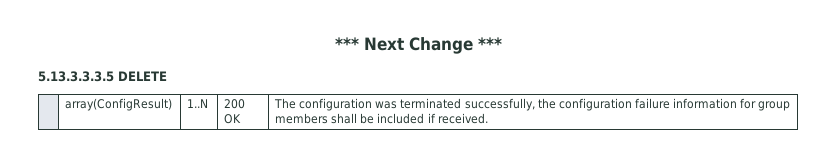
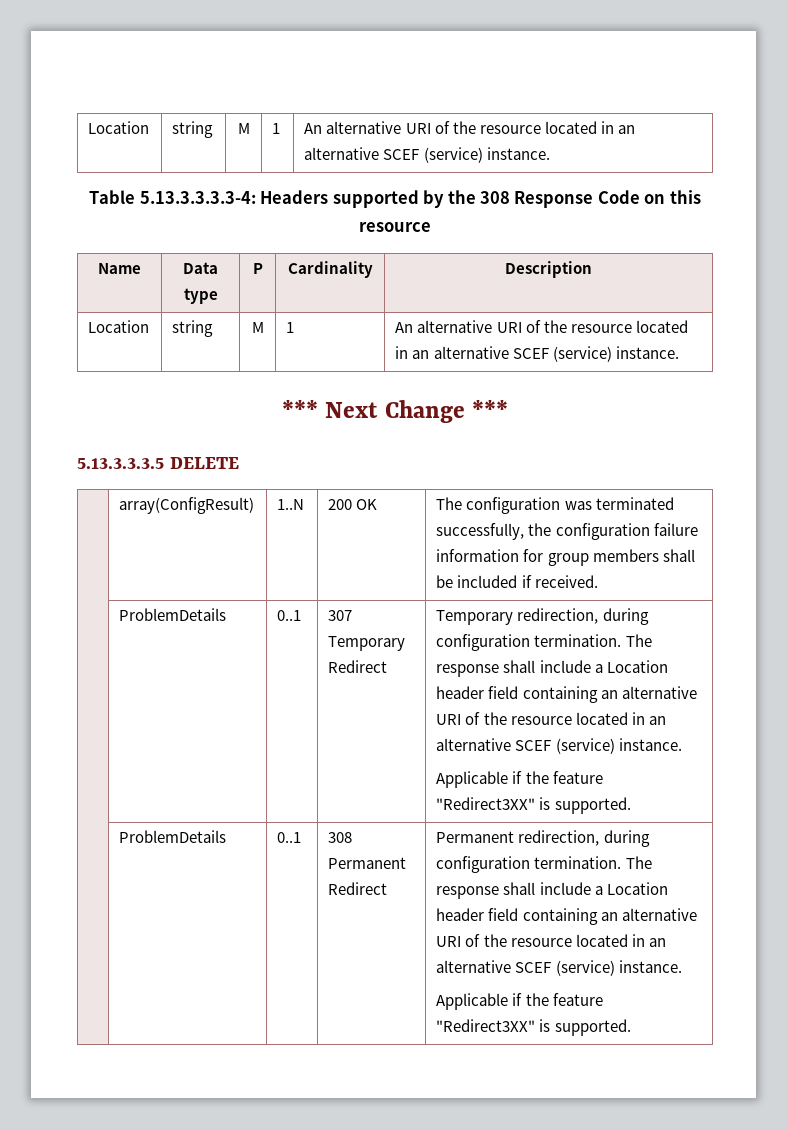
(334, 43) none -> [88,121,150,134] [172,121,214,138] [237,123,250,134] [272,123,281,134] [304,121,635,134] [304,147,550,163] [89,190,701,208] [359,222,431,232] [98,263,141,274] [183,262,218,274] [183,288,218,304] [252,263,263,274] [287,261,373,278] [504,261,592,278] [88,320,150,333] [172,320,214,337] [251,322,264,333] [286,322,295,333] [395,320,688,333] [395,346,679,362] Location | string | M | 1 | An alternative URI of the resource located in an alternative SCEF (service) instance. // Table 5.13.3.3.3.3-4: Headers supported by the 308 Response Code on this resource // Name | Data type | P | Cardinality | Description // Location | string | M | 1 | An alternative URI of the resource located in an alternative SCEF (service) instance. //
(488, 118) none -> [119,608,227,621] [277,610,302,621] [328,610,353,621] [328,636,406,651] [328,660,388,673] [436,608,649,625] [436,634,652,651] [436,660,668,677] [436,686,697,703] [436,712,666,725] [436,738,682,754] [436,771,603,788] [436,797,631,814] [119,830,227,843] [277,832,302,843] [328,832,353,843] [328,857,407,869] [328,882,388,895] [436,830,650,847] [436,856,652,873] [436,882,668,899] [436,908,697,925] [436,934,666,947] [436,960,682,976] [436,993,603,1010] [436,1019,631,1036] // | ProblemDetails | 0..1 | 307 Temporary Redirect | Temporary redirection, during configuration termination. The response shall include a Location header field containing an alternative URI of the resource located in an alternative SCEF (service) instance. // Applicable if the feature "Redirect3XX" is supported. // | ProblemDetails | 0..1 | 308 Permanent Redirect | Permanent redirection, during configuration termination. The response shall include a Location header field containing an alternative URI of the resource located in an alternative SCEF (service) instance. // Applicable if the feature "Redirect3XX" is supported.

